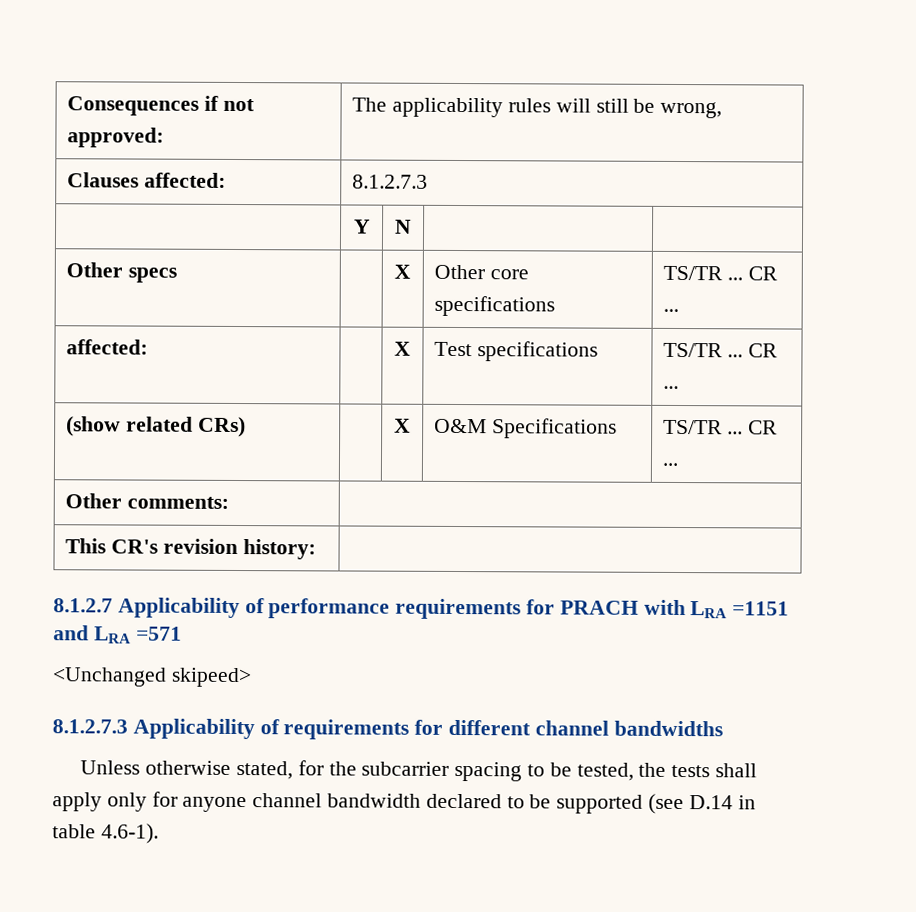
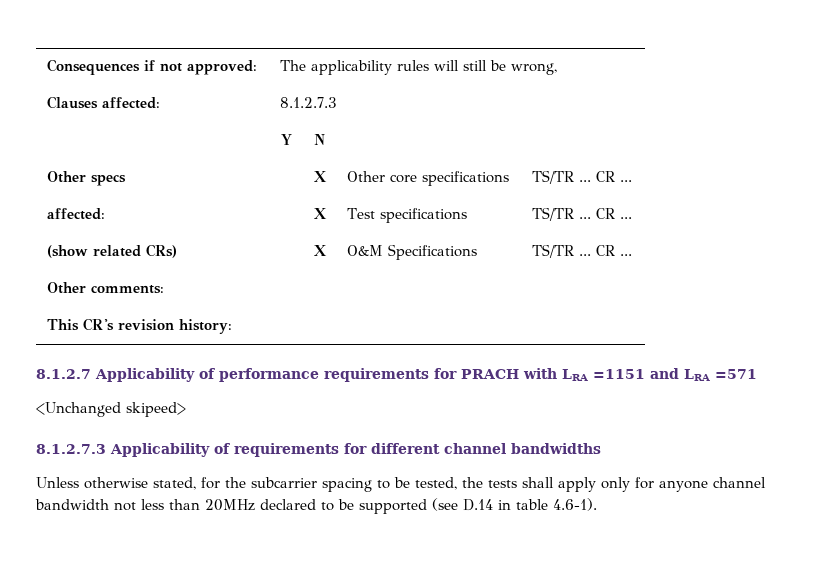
(422, 800) none -> [114,499,255,511] not less than 20MHz

